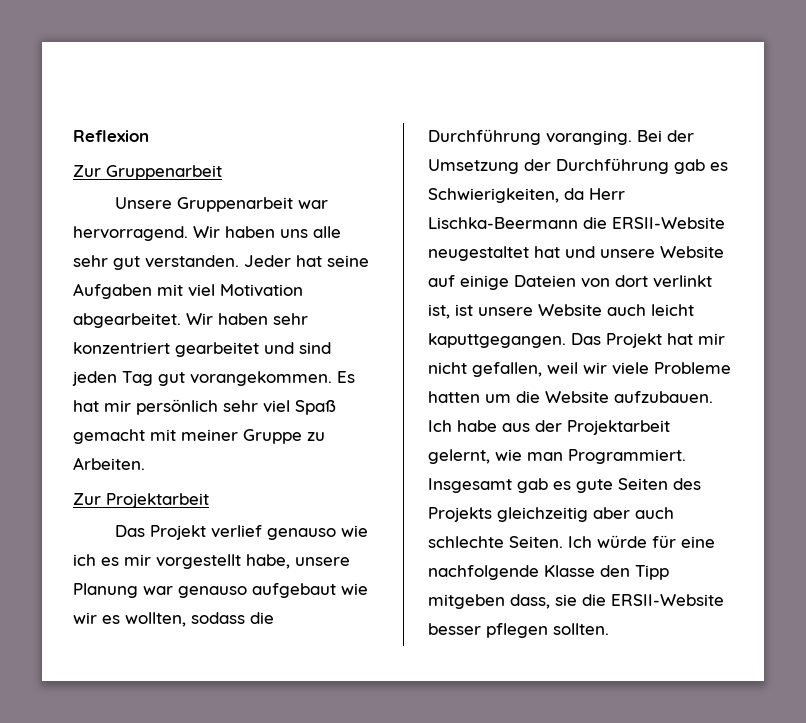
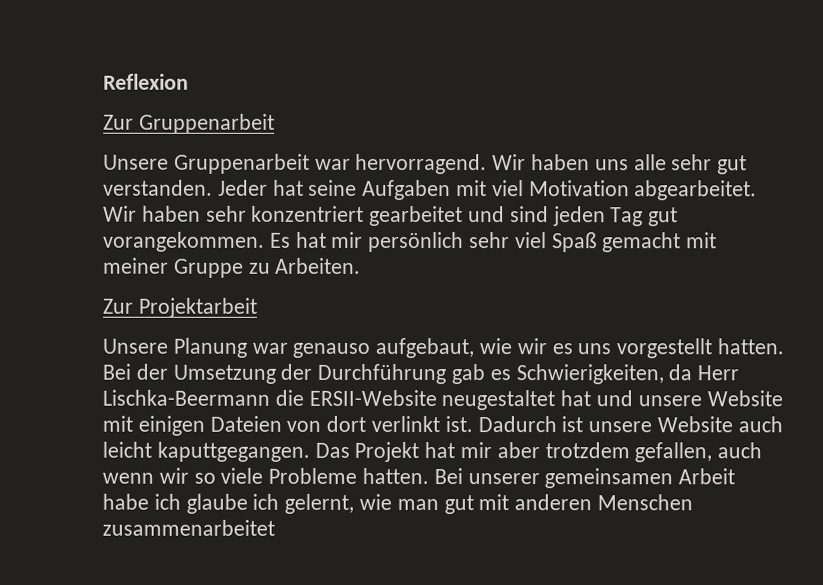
[114,525,368,540] [73,554,350,569] Das Projekt verlief genauso wie ich es mir vorgestellt habe, unsere -> [102,338,168,354] Unsere
[252,583,336,598] aufgebaut -> [375,337,475,359] aufgebaut,
[125,612,274,627] [428,129,632,145] wollten, sodass die Durchführung voranging. -> [577,338,785,359] uns vorgestellt hatten.
[428,275,509,290] auf einige -> [102,415,205,436] mit einigen
[428,304,450,319] ist, -> [444,416,557,433] ist. Dadurch
[428,362,731,377] [428,391,713,403] [428,420,670,435] [428,449,686,464] [428,478,701,493] [428,507,674,522] [428,535,715,548] [428,565,669,580] [428,594,724,609] [428,623,609,638] nicht gefallen, weil wir viele Probleme hatten um die Website aufzubauen. Ich habe aus der Projektarbeit gelernt, wie man Programmiert. Insgesamt gab es gute Seiten des Projekts gleichzeitig aber auch schlechte Seiten. Ich würde für eine nachfolgende Klasse den Tipp mitgeben dass, sie die ERSII-Website besser pflegen sollten. -> [496,442,763,463] [102,467,736,489] [102,493,694,515] [102,519,275,536] aber trotzdem gefallen, auch wenn wir so viele Probleme hatten. Bei unserer gemeinsamen Arbeit habe ich glaube ich gelernt, wie man gut mit anderen Menschen zusammenarbeitet

